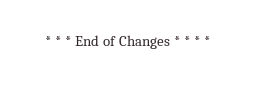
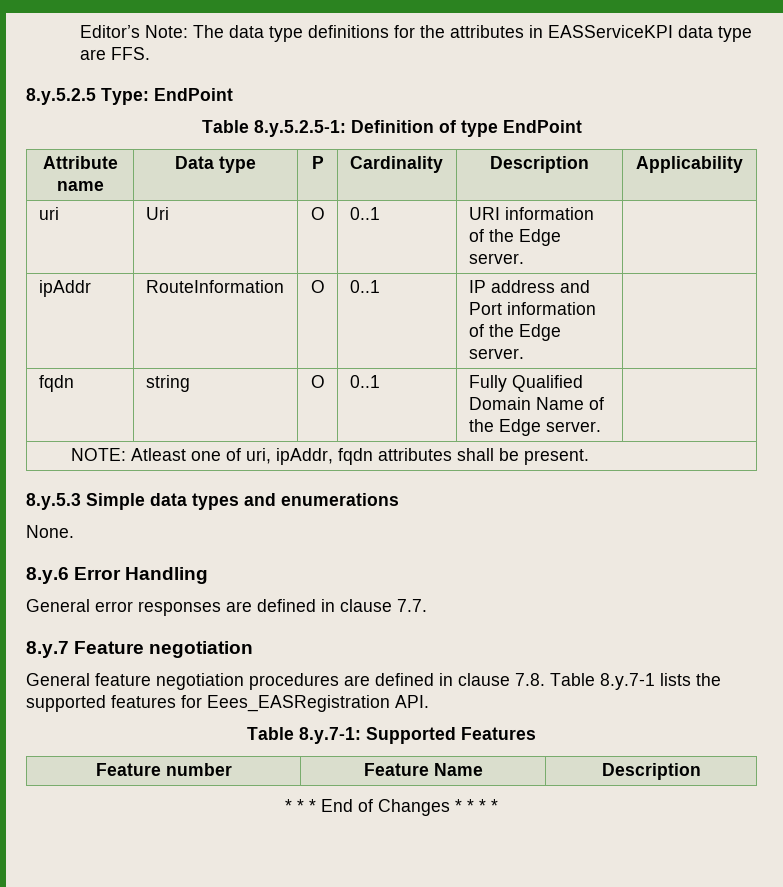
(45, 41) none -> [80,25,753,42] [80,47,151,60] [26,88,233,105] [201,120,582,137] [42,156,118,169] [56,181,104,191] [175,156,256,173] [311,156,324,169] [349,156,443,173] [490,156,589,173] [636,156,743,173] [38,207,59,220] [145,207,169,220] [310,207,325,220] [349,207,380,220] [468,207,594,220] [468,229,561,246] [468,253,524,264] [38,280,91,297] [145,280,284,293] [310,280,325,293] [349,280,380,293] [468,280,590,293] [468,302,596,315] [468,324,561,341] [468,348,524,359] [38,375,74,392] [145,375,190,392] [310,375,325,388] [349,375,380,388] [468,375,583,392] [468,397,604,410] [468,419,601,436] [71,448,590,465] [26,493,399,510] [26,525,74,538] [26,567,209,584] [26,599,427,616] [26,641,254,658] [26,673,721,690] [26,695,429,712] [247,727,536,744] [95,763,232,776] [363,763,483,776] [601,763,701,780] Editor’s Note: The data type definitions for the attributes in EASServiceKPI data type are FFS. // 8.y.5.2.5 Type: EndPoint // Table 8.y.5.2.5-1: Definition of type EndPoint // Attribute name | Data type | P | Cardinality | Description | Applicability // uri | Uri | O | 0..1 | URI information of the Edge server. | // ipAddr | RouteInformation | O | 0..1 | IP address and Port information of the Edge server. | // fqdn | string | O | 0..1 | Fully Qualified Domain Name of the Edge server. | // NOTE: Atleast one of uri, ipAddr, fqdn attributes shall be present. // 8.y.5.3 Simple data types and enumerations // None. // 8.y.6 Error Handling // General error responses are defined in clause 7.7. // 8.y.7 Feature negotiation // General feature negotiation procedures are defined in clause 7.8. Table 8.y.7-1 lists the supported features for Eees_EASRegistration API. // Table 8.y.7-1: Supported Features // Feature number | Feature Name | Description //

